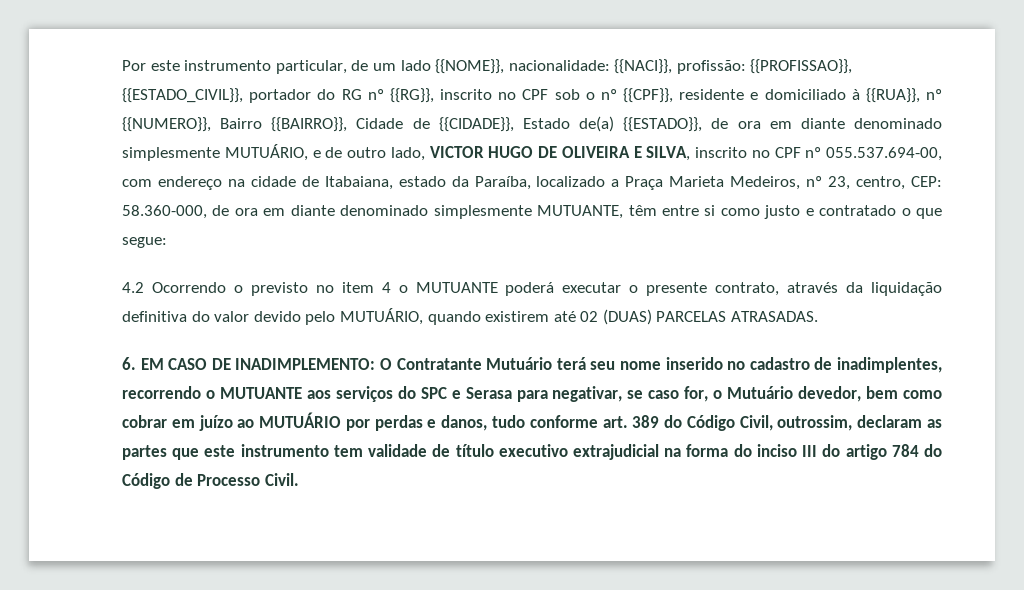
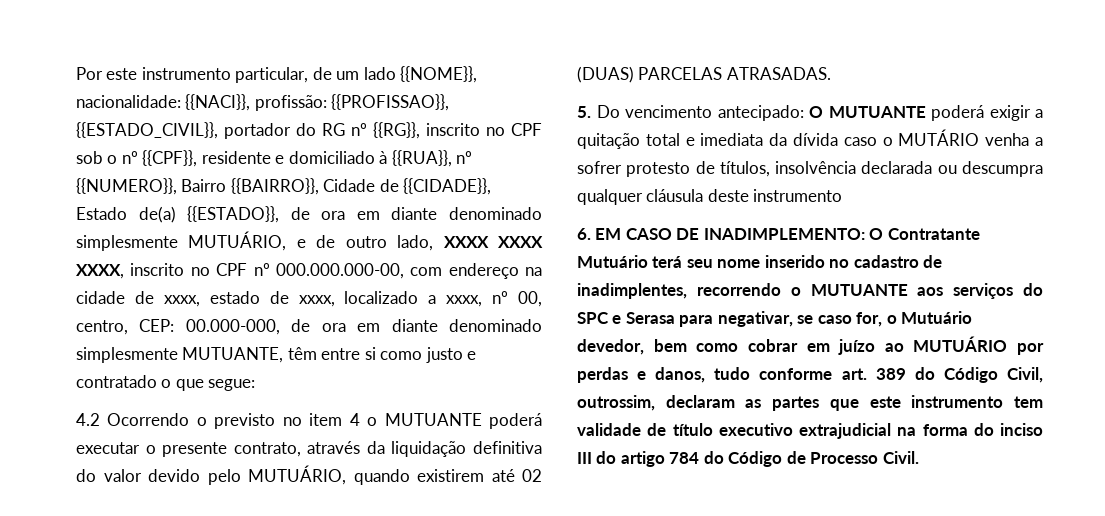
[429,146,691,161] VICTOR HUGO DE OLIVEIRA E SILVA, -> [443,236,543,248] [76,264,124,279] XXXX XXXX XXXX,
[826,147,942,161] 055.537.694-00, -> [275,263,404,279] 000.000.000-00,
[324,176,851,190] Itabaiana, estado da Paraíba, localizado a Praça Marieta Medeiros, nº 23, -> [163,291,542,307] xxxx, estado de xxxx, localizado a xxxx, nº 00,
[122,205,207,219] 58.360-000, -> [185,319,280,335] 00.000-000,
(819, 316) none -> [577,105,1043,121] [577,129,1043,149] [577,161,1043,177] [577,189,843,205] // 5. Do vencimento antecipado: O MUTUANTE poderá exigir a quitação total e imediata da dívida caso o MUTÁRIO venha a sofrer protesto de títulos, insolvência declarada ou descumpra qualquer cláusula deste instrumento

